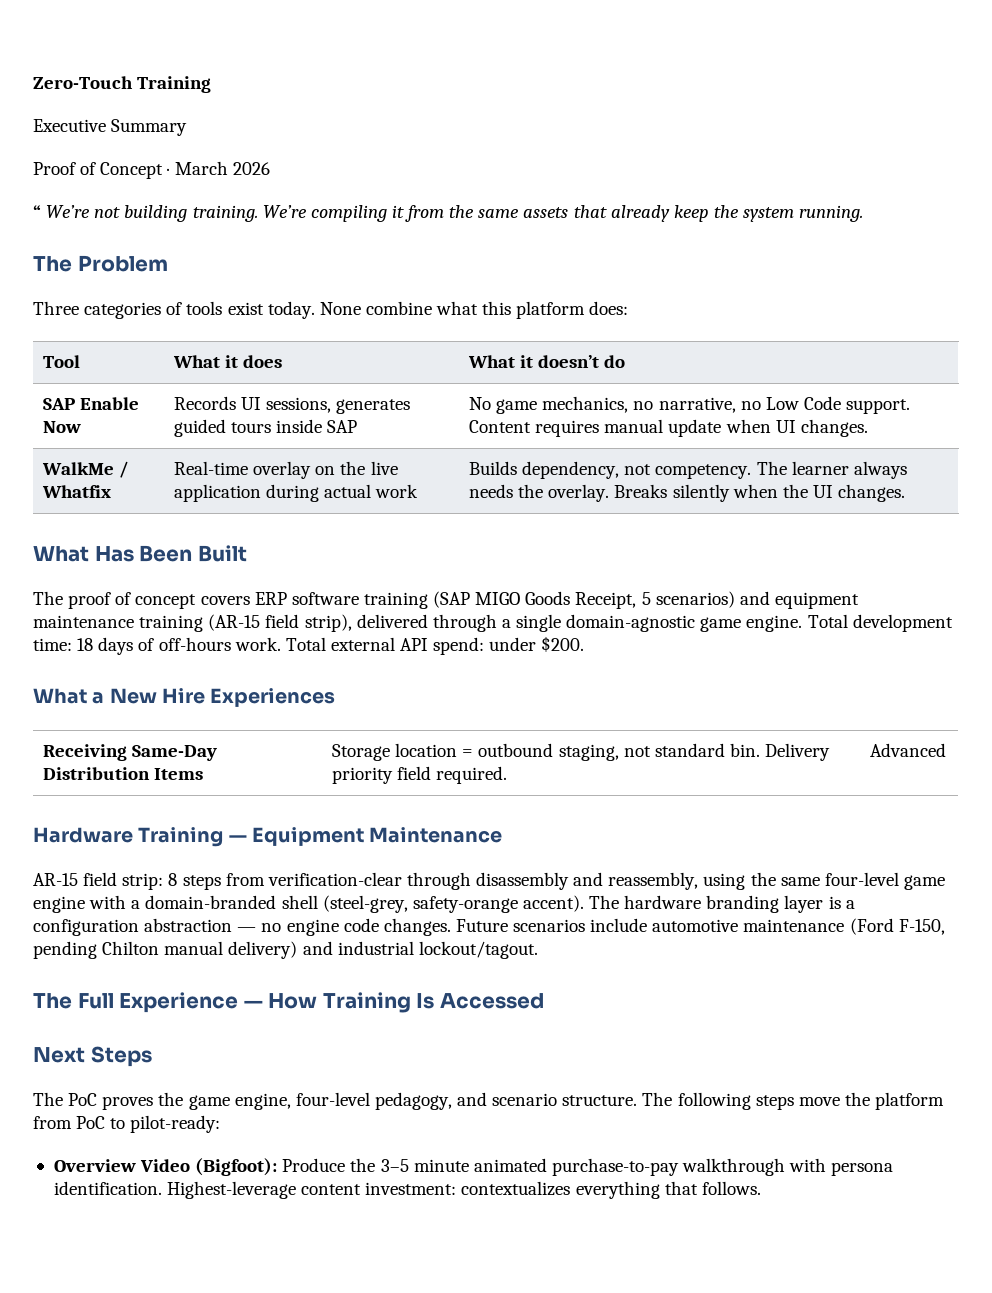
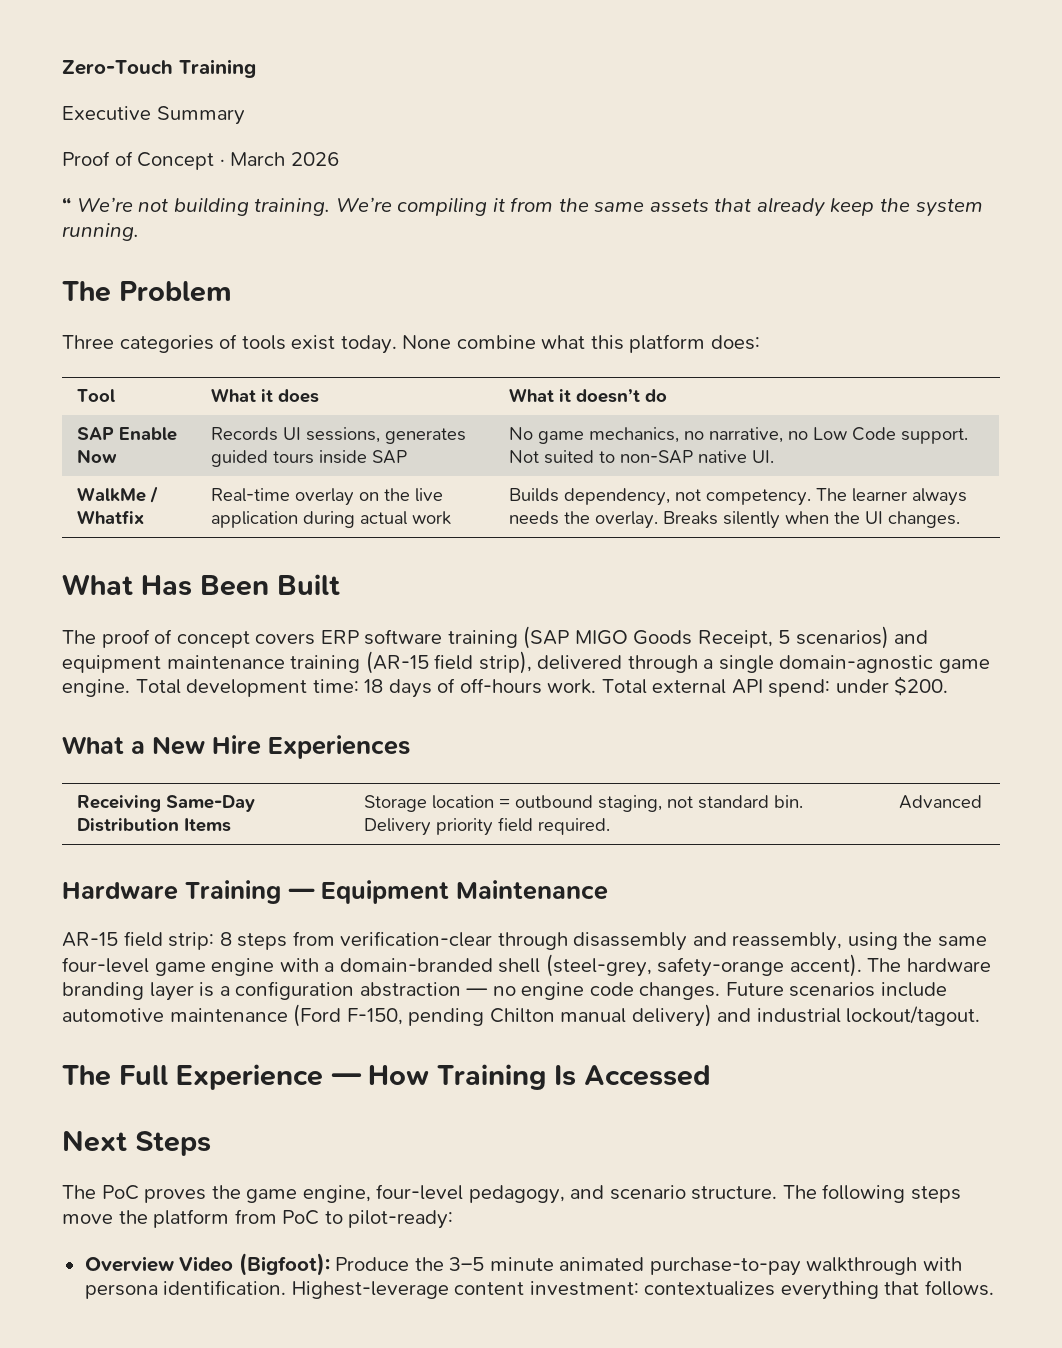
[469,419,868,437] Content requires manual update when UI changes. -> [509,450,775,464] Not suited to non-SAP native UI.

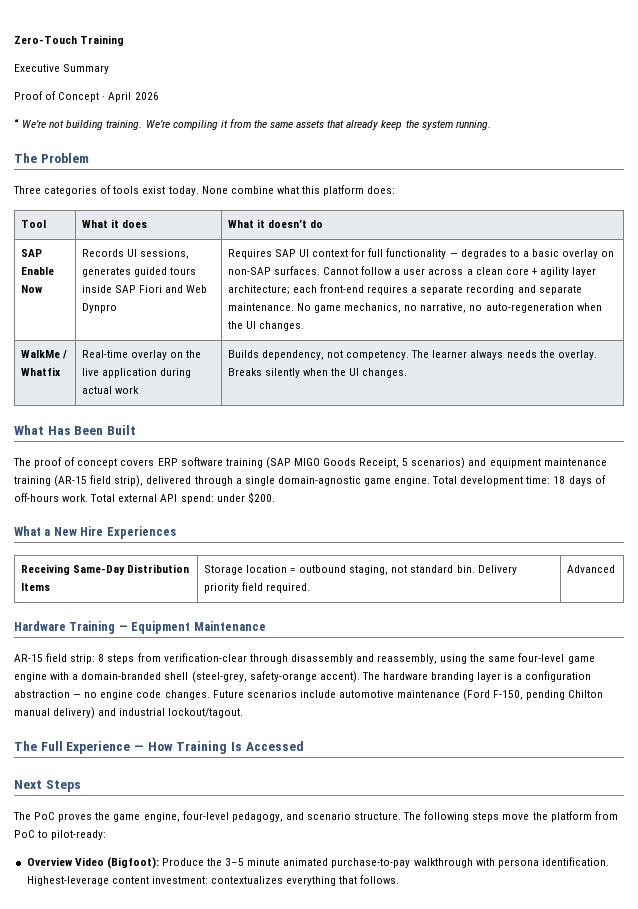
[230,152,286,166] March -> [108,92,132,102] April
(408, 457) | -> [138,285,208,293] [81,303,117,313] [227,248,615,259] [227,266,597,277] [227,284,582,295] [227,303,294,311] Fiori and Web Dynpro | Requires SAP UI context for full functionality — degrades to a basic overlay on non-SAP surfaces. Cannot follow a user across a clean core + agility layer architecture; each front-end requires a separate recording and separate maintenance.
[813,427,969,444] [509,450,775,464] Low Code support. Not suited to non-SAP native UI. -> [485,303,602,313] [227,321,304,331] auto-regeneration when the UI changes.

